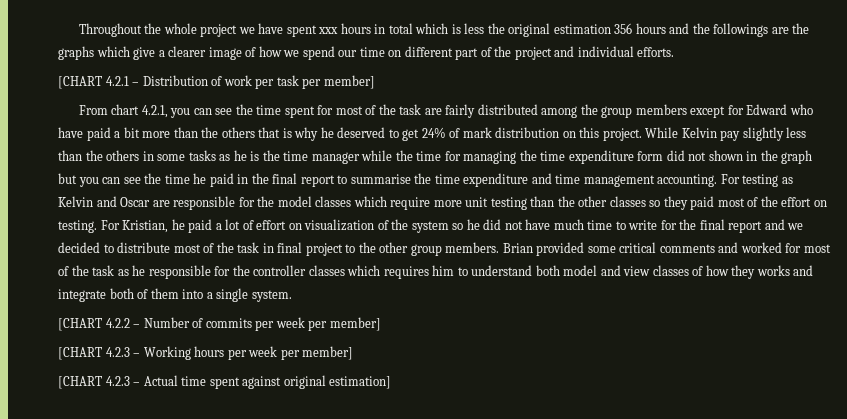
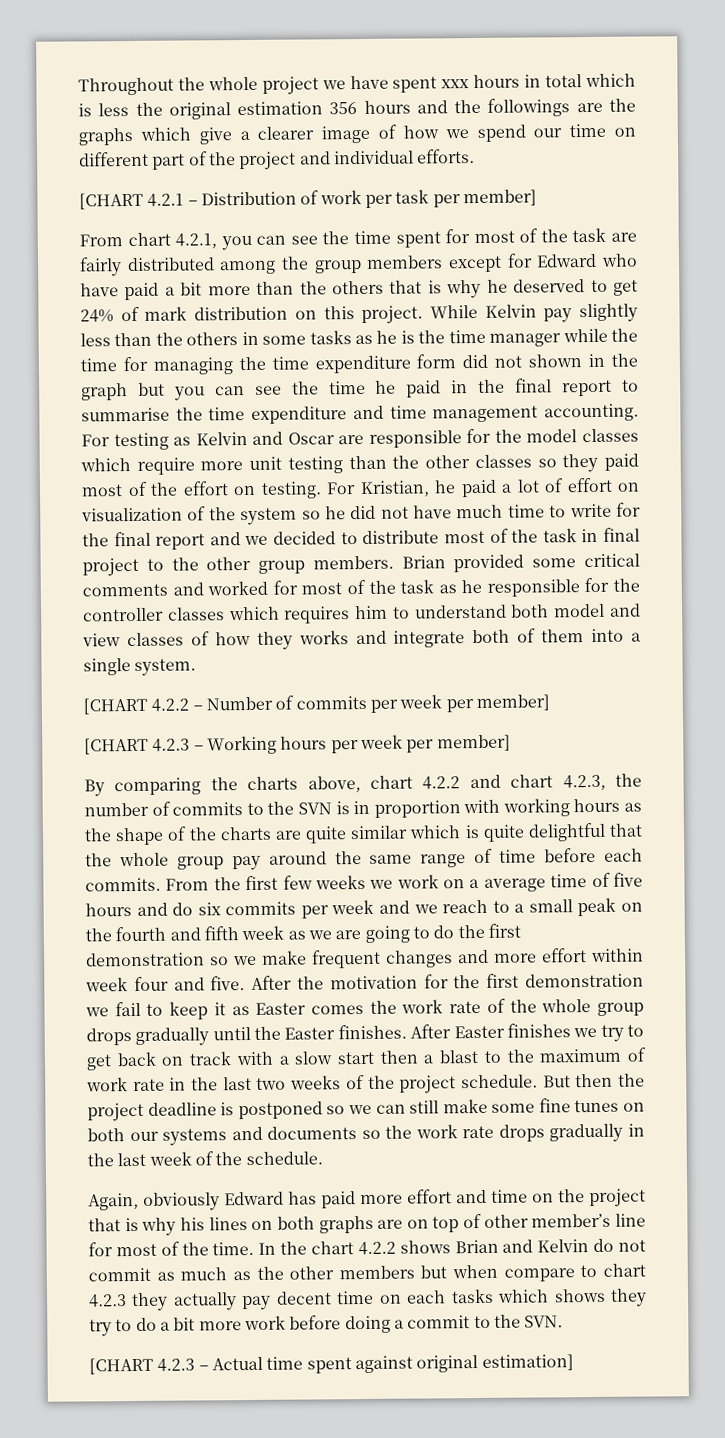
(354, 353) none -> [84,773,642,797] [84,798,642,818] [84,822,643,846] [85,847,644,871] [85,872,643,892] [85,897,643,919] [85,923,521,943] [86,948,644,969] [85,973,644,992] [85,998,644,1020] [86,1023,645,1046] [86,1047,646,1071] [86,1073,646,1094] [87,1098,645,1122] [87,1123,646,1146] [87,1151,323,1167] [88,1188,646,1211] [88,1213,647,1236] [88,1238,646,1257] [88,1263,646,1282] [89,1288,647,1312] [89,1314,564,1337] // By comparing the charts above, chart 4.2.2 and chart 4.2.3, the number of commits to the SVN is in proportion with working hours as the shape of the charts are quite similar which is quite delightful that the whole group pay around the same range of time before each commits. From the first few weeks we work on a average time of five hours and do six commits per week and we reach to a small peak on the fourth and fifth week as we are going to do the first demonstration so we make frequent changes and more effort within week four and five. After the motivation for the first demonstration we fail to keep it as Easter comes the work rate of the whole group drops gradually until the Easter finishes. After Easter finishes we try to get back on track with a slow start then a blast to the maximum of work rate in the last two weeks of the project schedule. But then the project deadline is postponed so we can still make some fine tunes on both our systems and documents so the work rate drops gradually in the last week of the schedule. // Again, obviously Edward has paid more effort and time on the project that is why his lines on both graphs are on top of other member’s line for most of the time. In the chart 4.2.2 shows Brian and Kelvin do not commit as much as the other members but when compare to chart 4.2.3 they actually pay decent time on each tasks which shows they try to do a bit more work before doing a commit to the SVN.

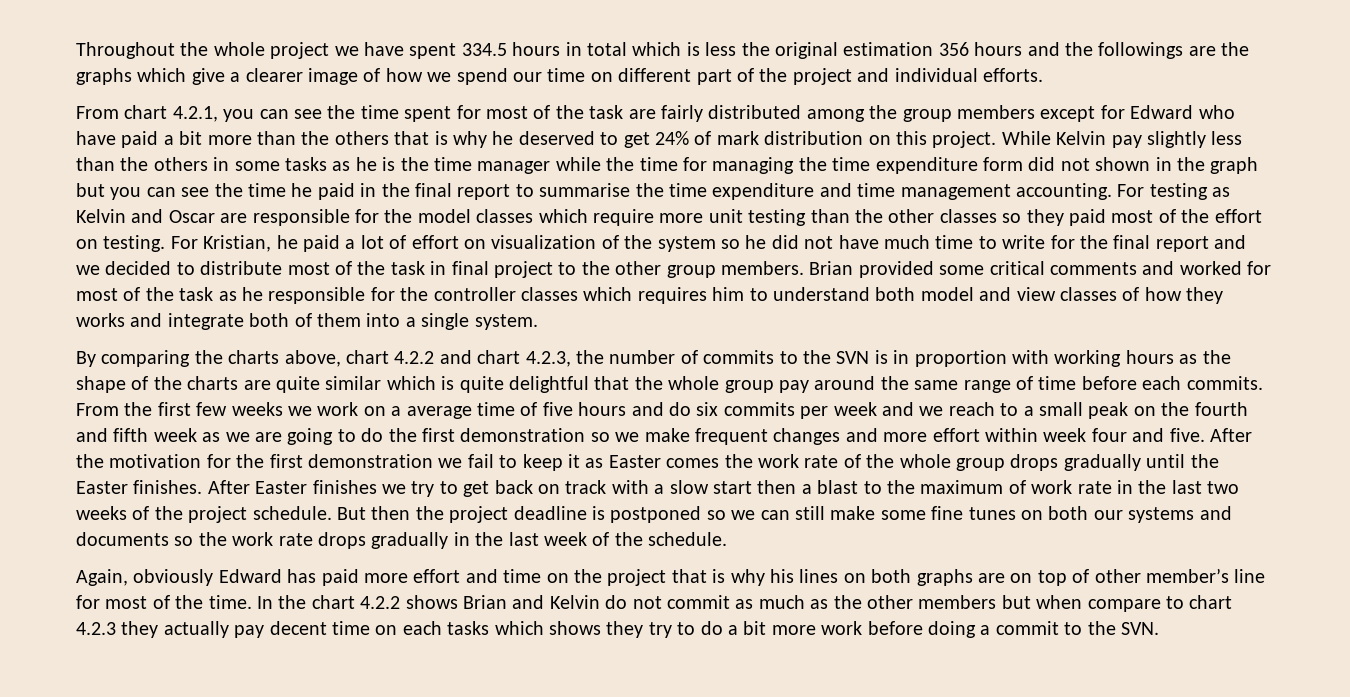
[441,79,470,89] xxx -> [461,43,507,56] 334.5
[79,189,537,210] // [CHART 4.2.1 – Distribution of work per task per member] -> (1043, 75) none
[83,694,550,715] [84,734,511,755] // [CHART 4.2.2 – Number of commits per week per member] // [CHART 4.2.3 – Working hours per week per member] -> (538, 322) none
[89,1354,574,1375] // [CHART 4.2.3 – Actual time spent against original estimation] -> (1159, 628) none

